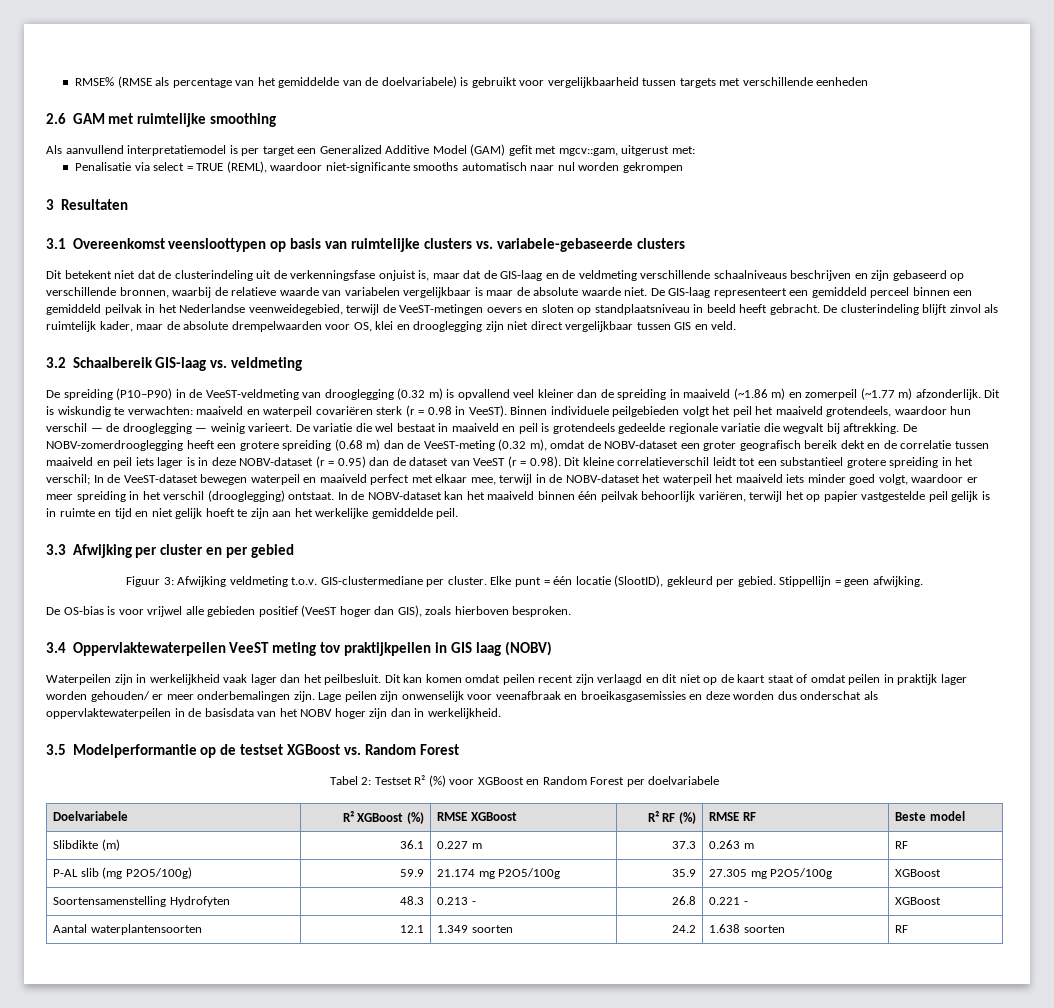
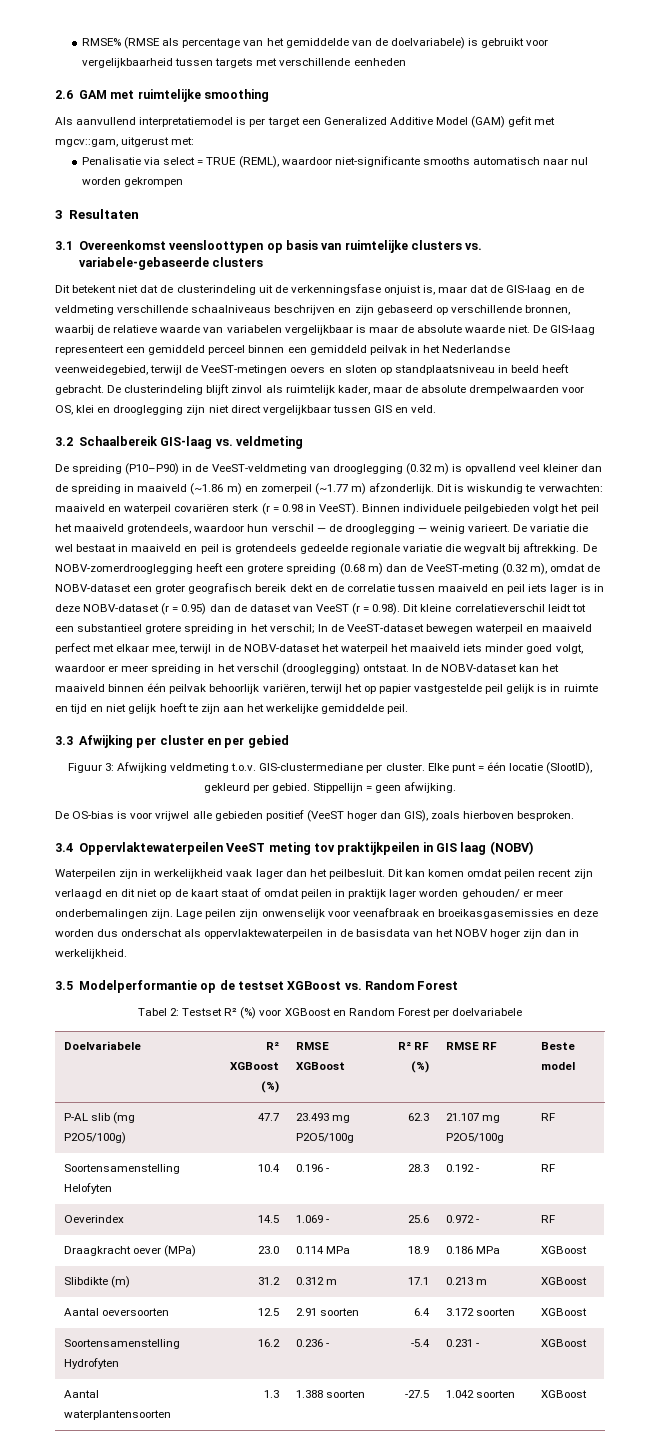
[53,839,120,851] [399,840,424,849] [437,841,482,849] [671,841,696,849] [709,840,754,849] [895,841,909,849] // Slibdikte (m) | 36.1 | 0.227 m | 37.3 | 0.263 m | RF -> (575, 1066) none
[399,869,424,877] [437,868,561,879] [671,869,696,877] [709,868,833,879] 59.9 | 21.174 mg P2O5/100g | 35.9 | 27.305 mg P2O5/100g -> [258,1113,280,1121] [295,1113,350,1123] [295,1133,354,1143] [408,1113,430,1121] [445,1113,500,1123] [445,1133,504,1143] [540,1113,555,1121] [63,1164,180,1174] [63,1183,112,1194] [258,1164,281,1172] [295,1164,329,1172] [408,1164,430,1172] [445,1164,479,1172] [540,1164,555,1172] [63,1215,124,1223] [258,1215,280,1223] [295,1215,329,1223] [408,1215,430,1223] [445,1215,479,1223] [540,1215,555,1223] [63,1245,196,1257] [258,1246,280,1254] [295,1246,350,1254] [408,1246,430,1254] [445,1246,500,1254] [540,1246,587,1254] [63,1276,130,1288] [258,1277,281,1285] [295,1277,337,1285] [408,1277,430,1285] [445,1277,487,1285] [540,1277,587,1285] [63,1308,169,1316] [258,1308,280,1316] [295,1308,359,1316] [414,1308,431,1316] [445,1308,515,1316] 47.7 | 23.493 mg P2O5/100g | 62.3 | 21.107 mg P2O5/100g | RF // Soortensamenstelling Helofyten | 10.4 | 0.196 - | 28.3 | 0.192 - | RF // Oeverindex | 14.5 | 1.069 - | 25.6 | 0.972 - | RF // Draagkracht oever (MPa) | 23.0 | 0.114 MPa | 18.9 | 0.186 MPa | XGBoost // Slibdikte (m) | 31.2 | 0.312 m | 17.1 | 0.213 m | XGBoost // Aantal oeversoorten | 12.5 | 2.91 soorten | 6.4 | 3.172 soorten
[399,896,424,905] [437,897,476,905] [671,896,696,905] [709,897,741,905] 48.3 | 0.213 - | 26.8 | 0.221 -> [258,1339,281,1347] [295,1339,329,1347] [411,1339,431,1347] [445,1339,473,1347] 16.2 | 0.236 - | -5.4 | 0.231
[399,925,424,933] [437,925,513,933] [671,925,696,933] [709,924,785,933] [895,925,909,933] 12.1 | 1.349 soorten | 24.2 | 1.638 soorten | RF -> [264,1390,280,1398] [295,1390,365,1398] [405,1390,430,1398] [445,1390,515,1398] [540,1390,587,1398] 1.3 | 1.388 soorten | -27.5 | 1.042 soorten | XGBoost

